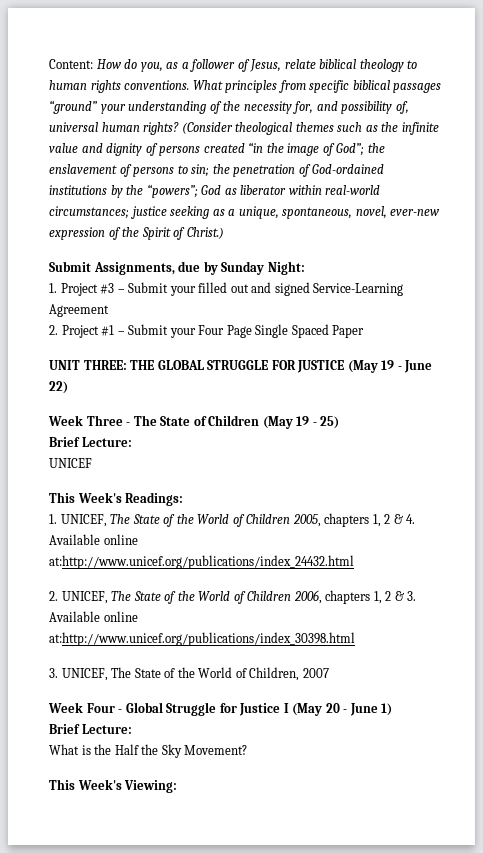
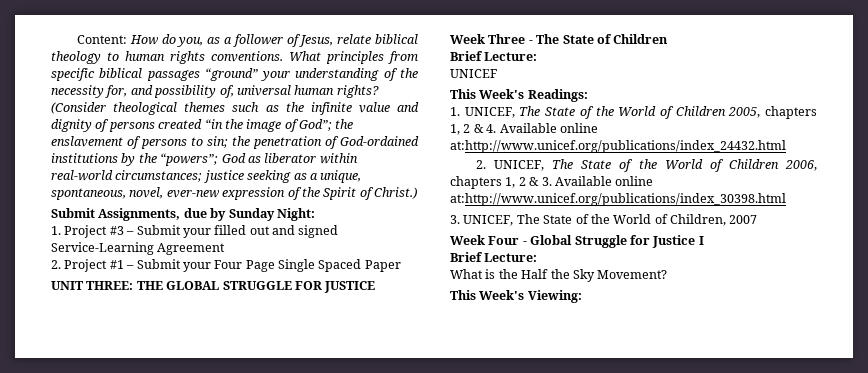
[347,360,433,373] [49,381,68,394] (May 19 - June 22) -> (376, 287) none
[262,416,340,429] (May 19 - 25) -> (669, 39) none
[292,703,393,716] (May 20 - June 1) -> (704, 240) none

